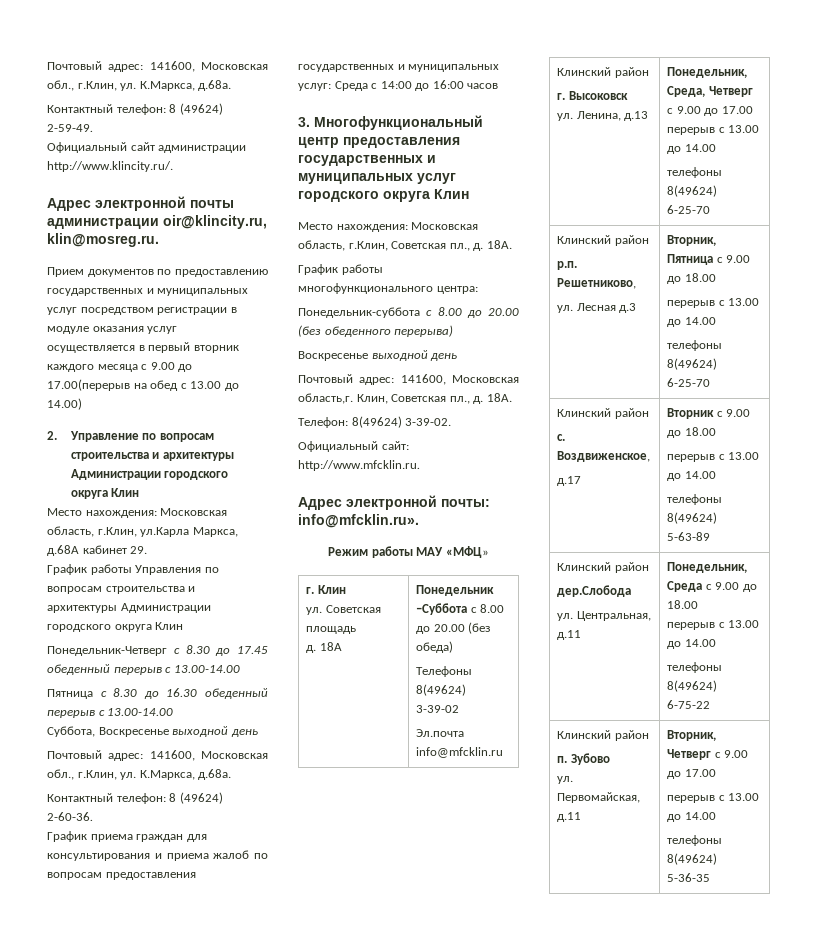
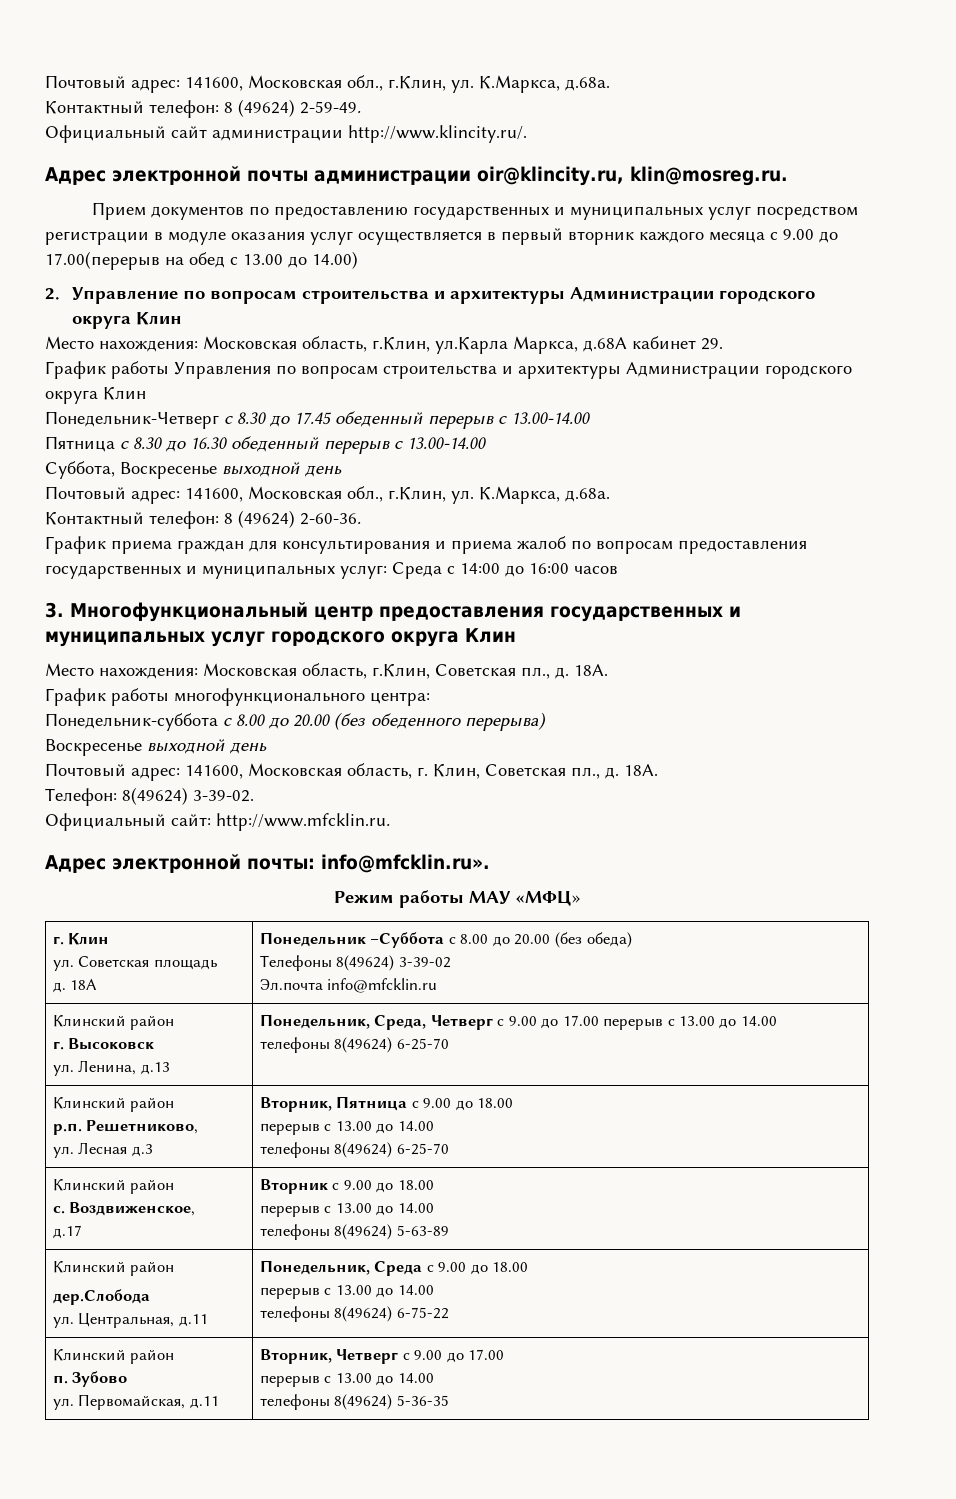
[298,393,353,404] область,г. -> [347,763,428,779] область, г.

